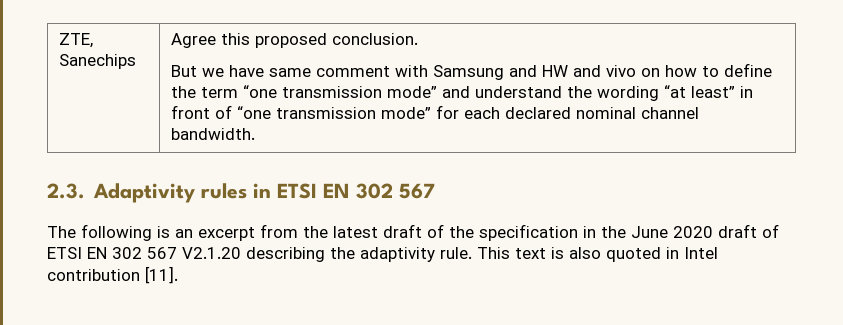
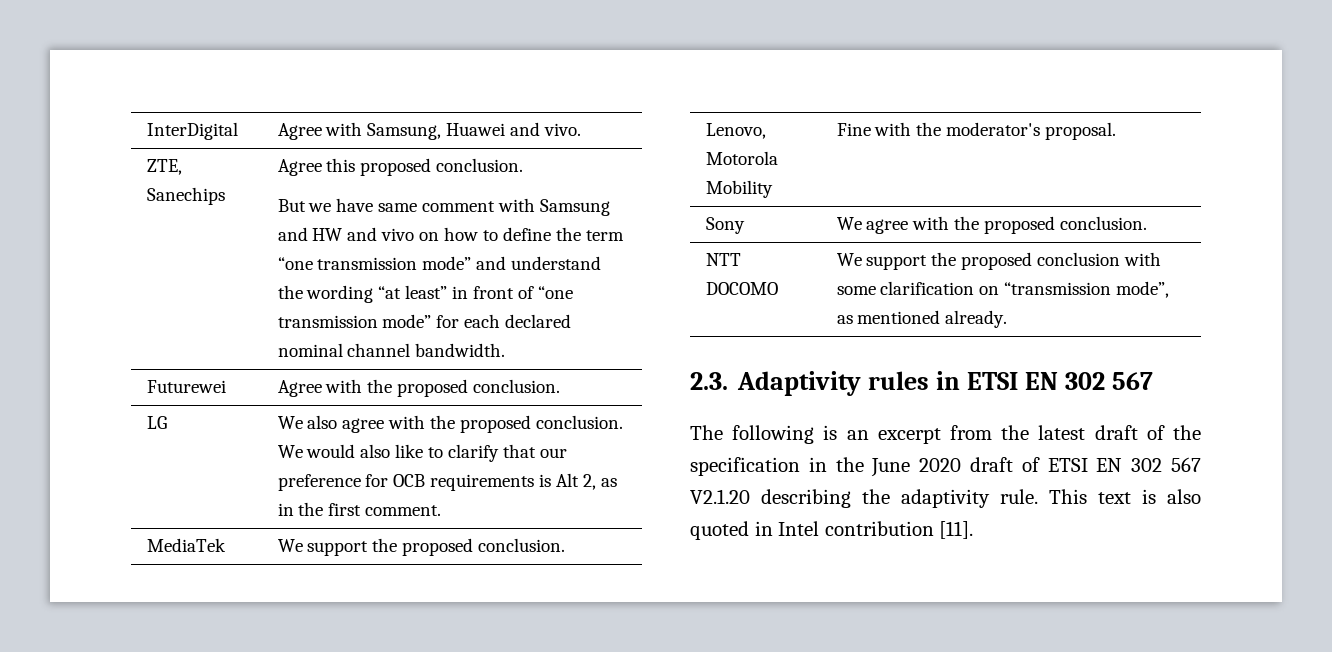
(59, 40) none -> [146,122,238,140] [277,122,582,140] InterDigital | Agree with Samsung, Huawei and vivo. //
(256, 134) none -> [146,380,226,393] [277,379,561,397] [146,416,167,429] [277,415,624,433] [277,444,568,462] [277,473,618,491] [277,502,442,516] [146,538,226,552] [277,538,566,556] [705,123,766,139] [705,151,778,165] [705,180,773,198] [836,122,1117,140] [705,217,745,234] [836,216,1148,234] [705,253,741,266] [705,282,778,295] [836,252,1162,270] [836,281,1170,298] [836,310,1008,328] // Futurewei | Agree with the proposed conclusion. // LG | We also agree with the proposed conclusion. We would also like to clarify that our preference for OCB requirements is Alt 2, as in the first comment. // MediaTek | We support the proposed conclusion. // Lenovo, Motorola Mobility | Fine with the moderator's proposal. // Sony | We agree with the proposed conclusion. // NTT DOCOMO | We support the proposed conclusion with some clarification on “transmission mode”, as mentioned already.

